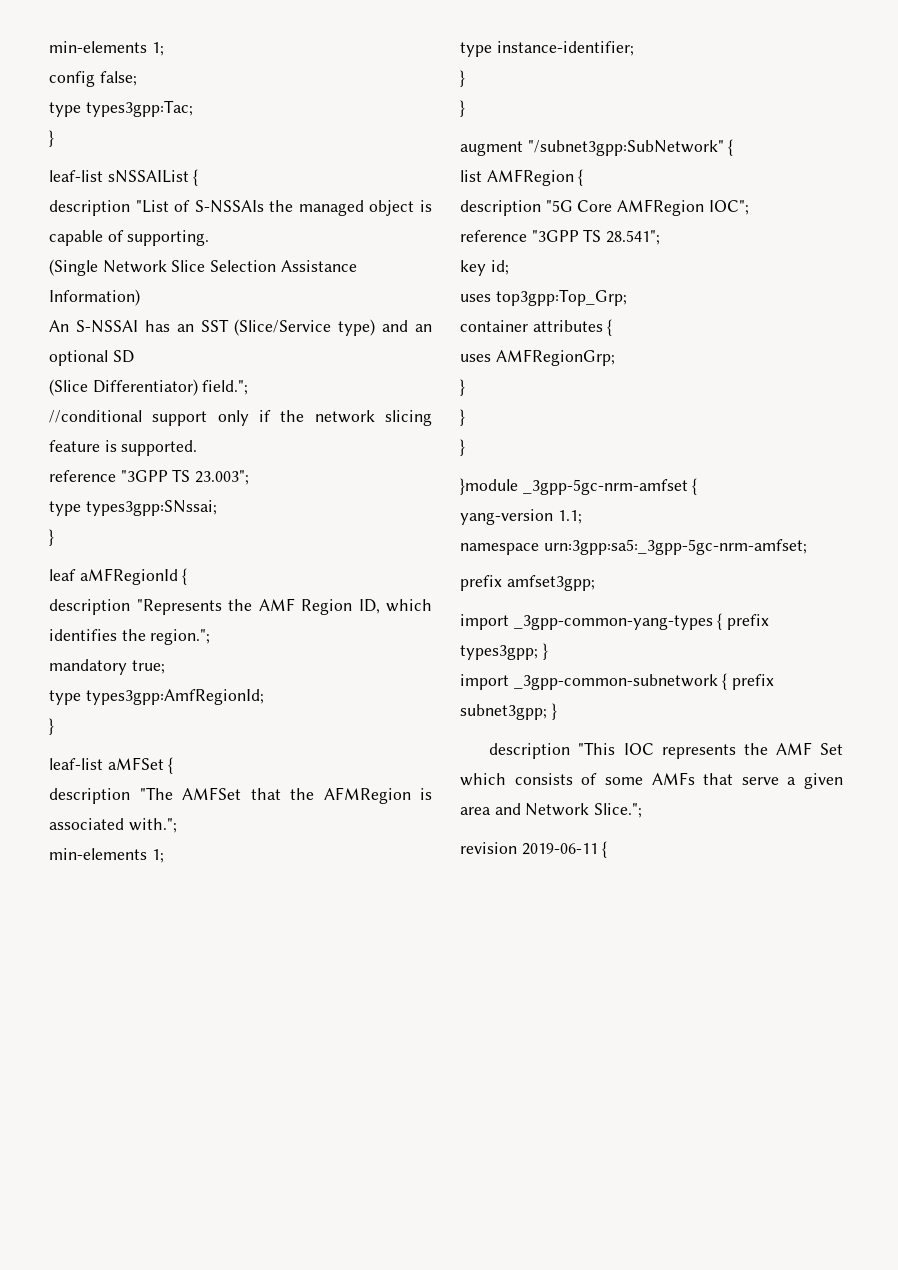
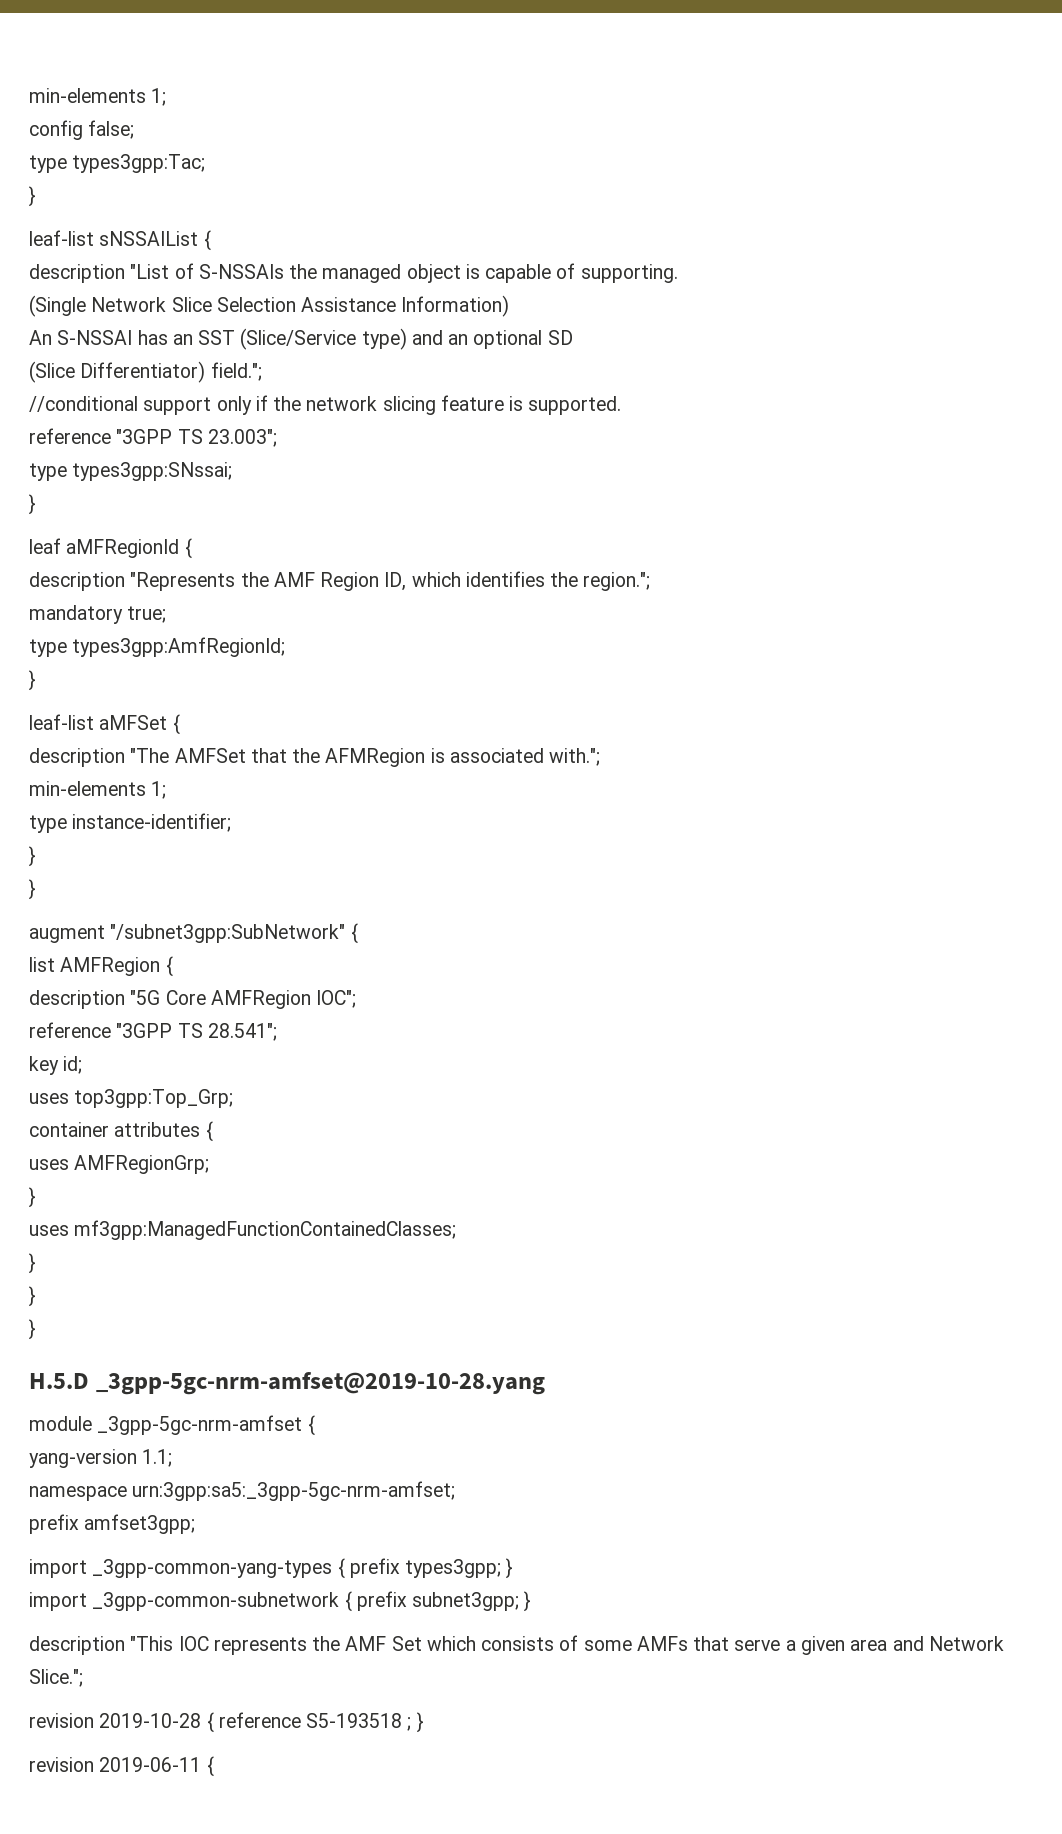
[460,409,465,426] [460,439,465,456] [460,478,518,495] // } // } // }module -> [29,1220,457,1240] [29,1253,36,1274] [29,1286,36,1307] [29,1319,36,1340] [29,1372,545,1395] [29,1416,92,1431] // uses mf3gpp:ManagedFunctionContainedClasses; // } // } // } // H.5.D _3gpp-5gc-nrm-amfset@2019-10-28.yang // module
(643, 810) none -> [29,1712,424,1733] // revision 2019-10-28 { reference S5-193518 ; }

